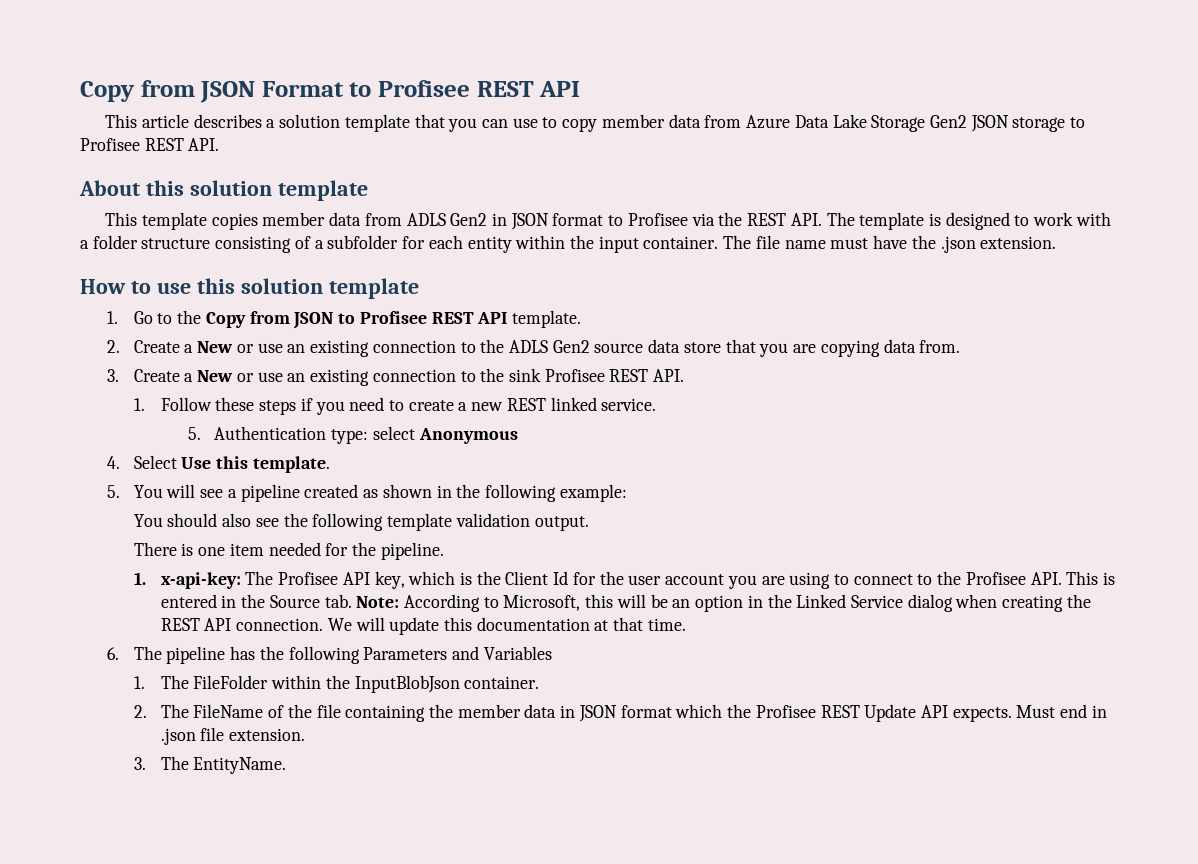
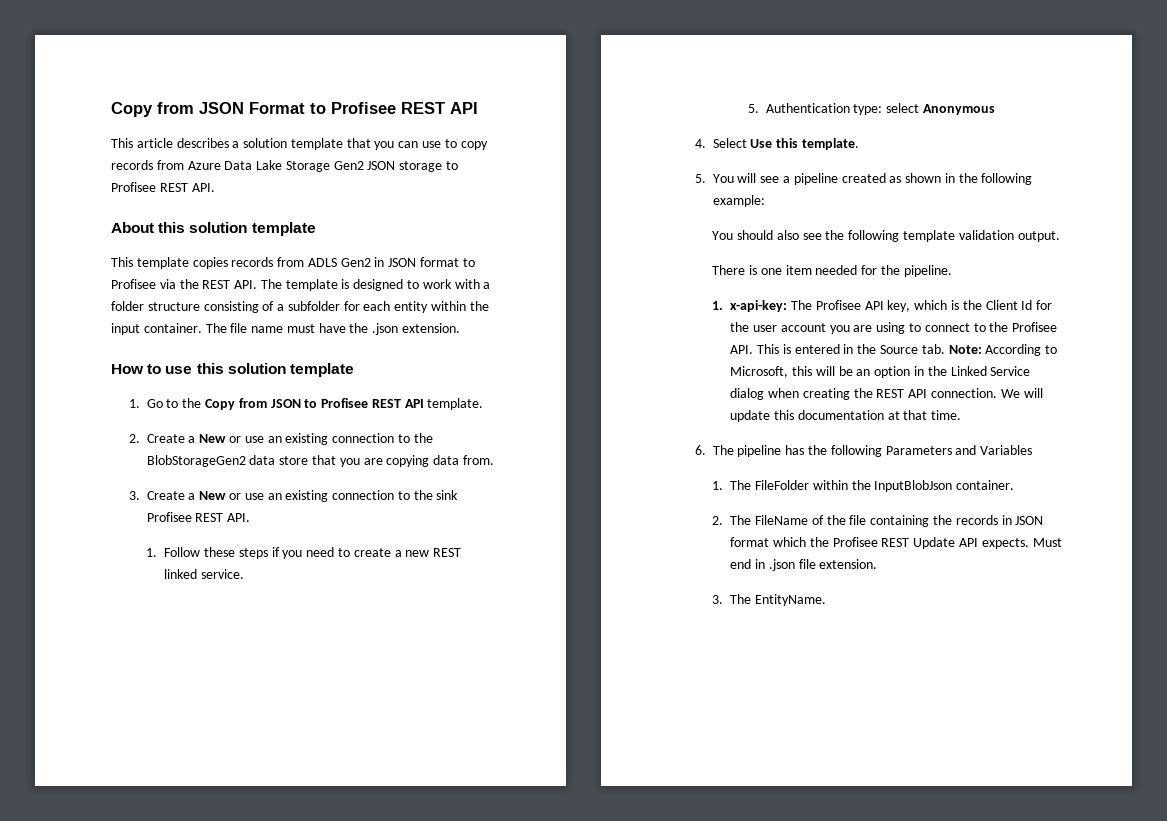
[601,114,701,128] member data -> [111,160,153,170] records
[262,212,362,226] member data -> [231,257,274,267] records
[509,340,644,353] ADLS Gen2 source -> [146,455,246,467] BlobStorageGen2
[457,704,557,718] member data -> [955,515,998,525] records

